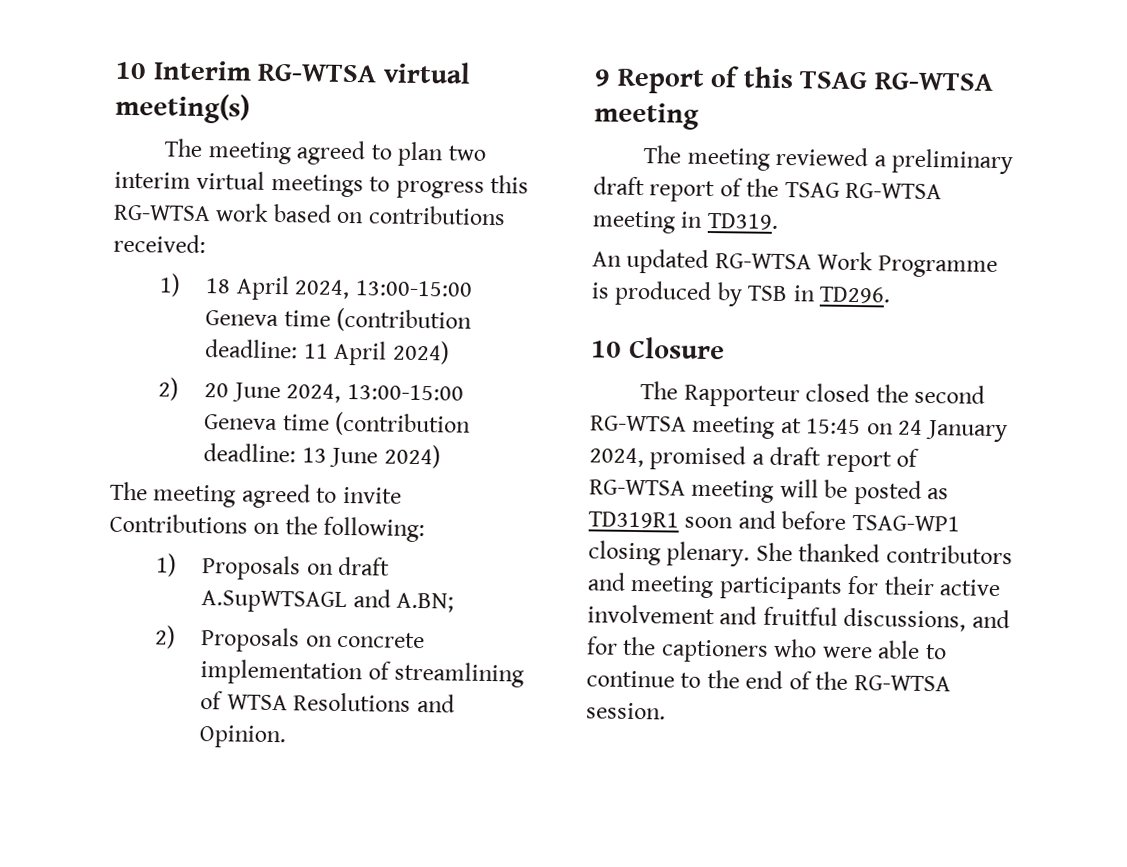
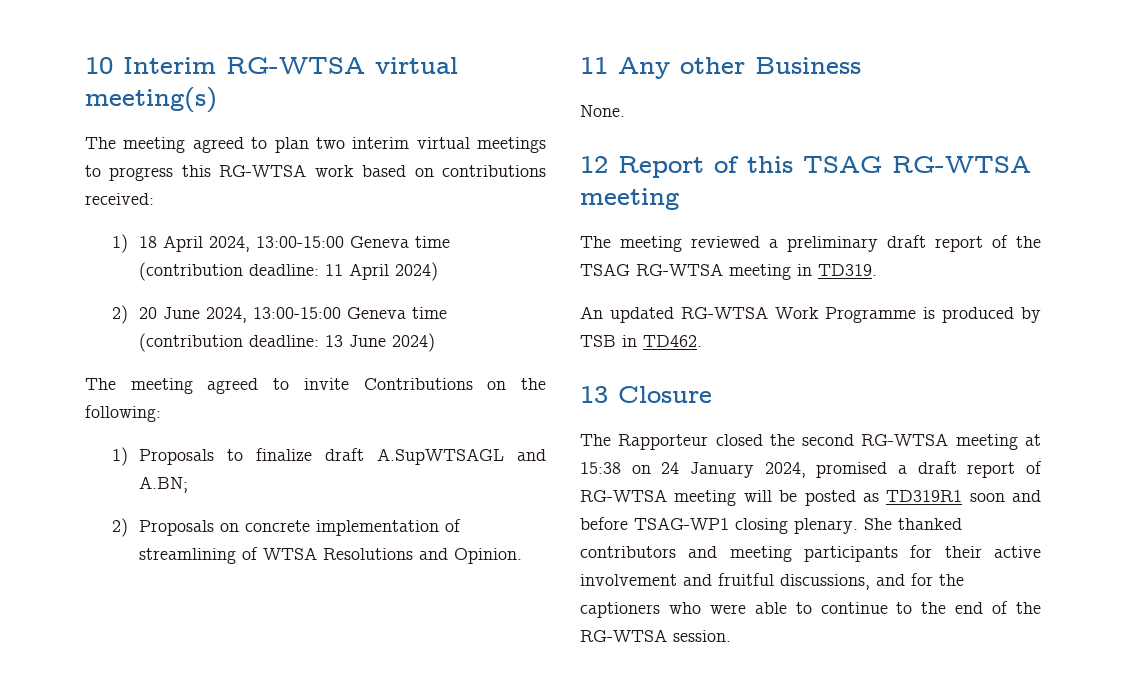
[306,563,334,575] on -> [226,448,312,461] to finalize
[594,69,611,87] 9 -> [580,57,861,79] [580,105,625,117] [580,156,608,173] 11 Any other Business // None. // 12
[819,286,892,304] [591,340,622,358] TD296. // 10 -> [643,335,702,347] [580,386,608,403] TD462. // 13
[806,418,862,435] 15:45 -> [580,462,621,474] 15:38

